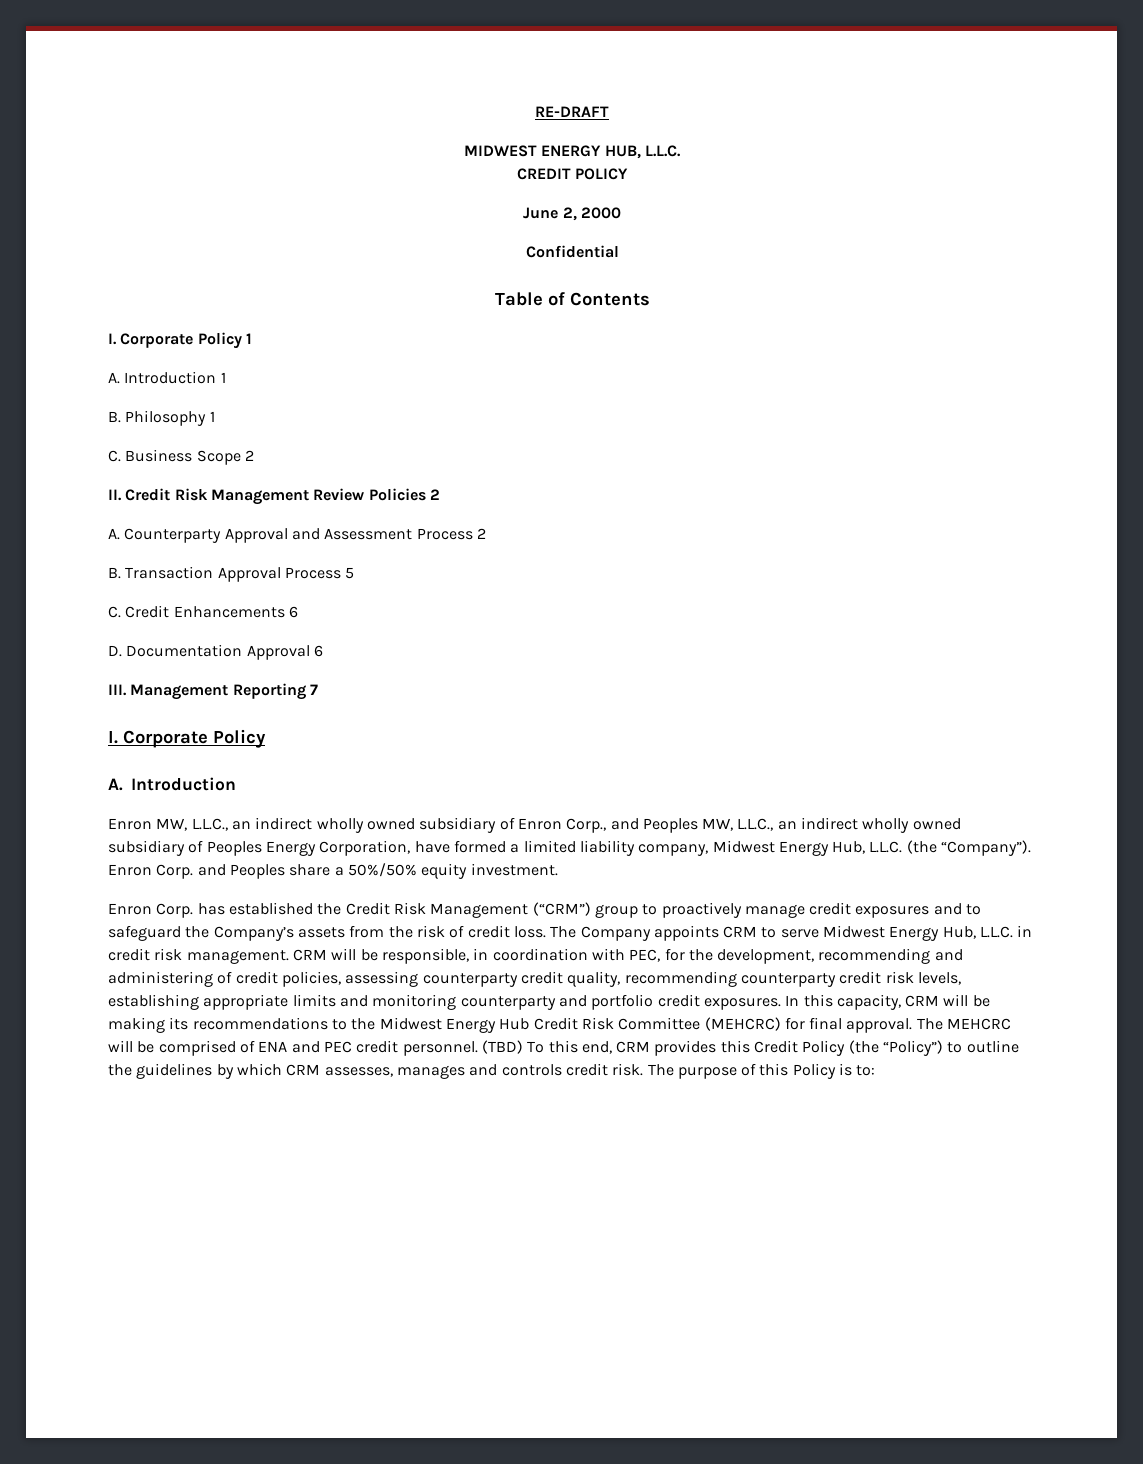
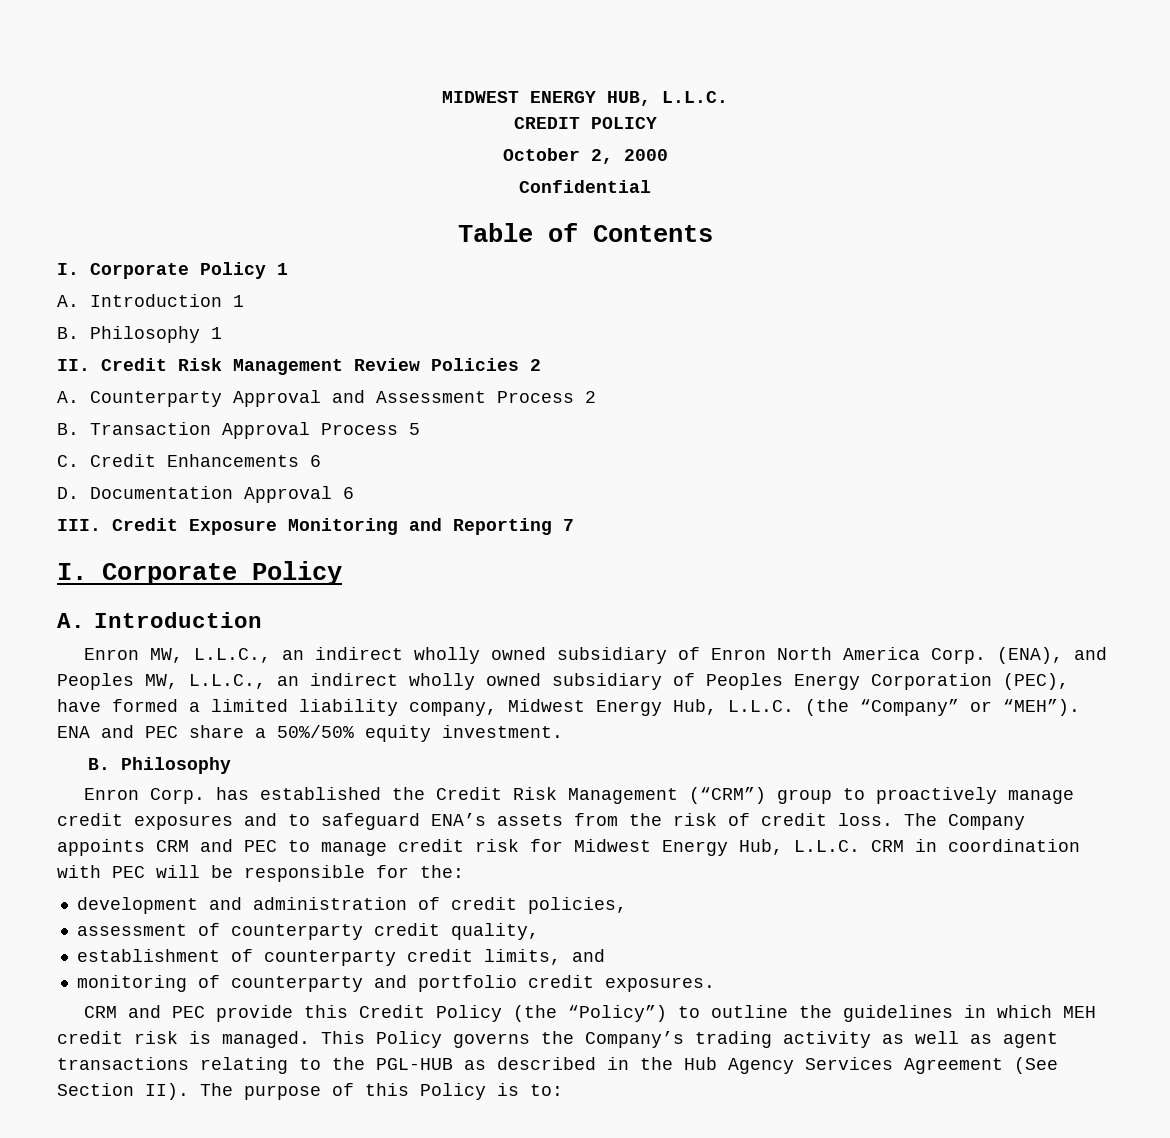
[535,106,609,117] RE-DRAFT // -> (442, 97) none
[523,207,559,219] June -> [502,148,580,161] October
[108,449,254,465] // C. Business Scope 2 -> (222, 333) none
[130,684,229,700] Management -> [112,518,442,535] Credit Exposure Monitoring and
[566,818,607,833] Corp., -> [777,647,1064,664] North America Corp. (ENA),
[319,840,411,856] Corporation, -> [871,673,1069,690] Corporation (PEC),
[941,840,1032,856] [108,864,285,879] “Company”). Enron Corp. and Peoples -> [860,699,1080,716] [57,725,178,738] “Company” or “MEH”). ENA and PEC
(558, 869) none -> [87,757,231,774] // B. Philosophy
[185,926,294,941] the Company’s -> [431,813,486,826] ENA’s
[761,925,1033,941] [108,948,963,964] [108,971,213,987] to serve Midwest Energy Hub, L.L.C. in credit risk management. CRM will be responsible, in coordination with PEC, for the development, recommending and administering -> [200,839,1080,856] [57,865,464,882] [76,897,407,914] and PEC to manage credit risk for Midwest Energy Hub, L.L.C. CRM in coordination with PEC will be responsible for the: // development and administration
[345,971,419,987] assessing -> [76,923,220,936] // assessment of
[624,971,961,987] [108,994,457,1010] recommending counterparty credit risk levels, establishing appropriate limits and monitoring -> [76,949,605,966] [76,975,220,992] // establishment of counterparty credit limits, and // monitoring of
[785,994,990,1010] [108,1017,1012,1033] [108,1040,717,1056] In this capacity, CRM will be making its recommendations to the Midwest Energy Hub Credit Risk Committee (MEHCRC) for final approval. The MEHCRC will be comprised of ENA and PEC credit personnel. (TBD) To this end, CRM provides -> [84,1005,294,1022] // CRM and PEC provide
[216,1063,644,1079] by which CRM assesses, manages and controls credit risk. -> [964,1005,1097,1018] [57,1031,1058,1048] [57,1057,1058,1074] [57,1083,189,1100] in which MEH credit risk is managed. This Policy governs the Company’s trading activity as well as agent transactions relating to the PGL-HUB as described in the Hub Agency Services Agreement (See Section II).

